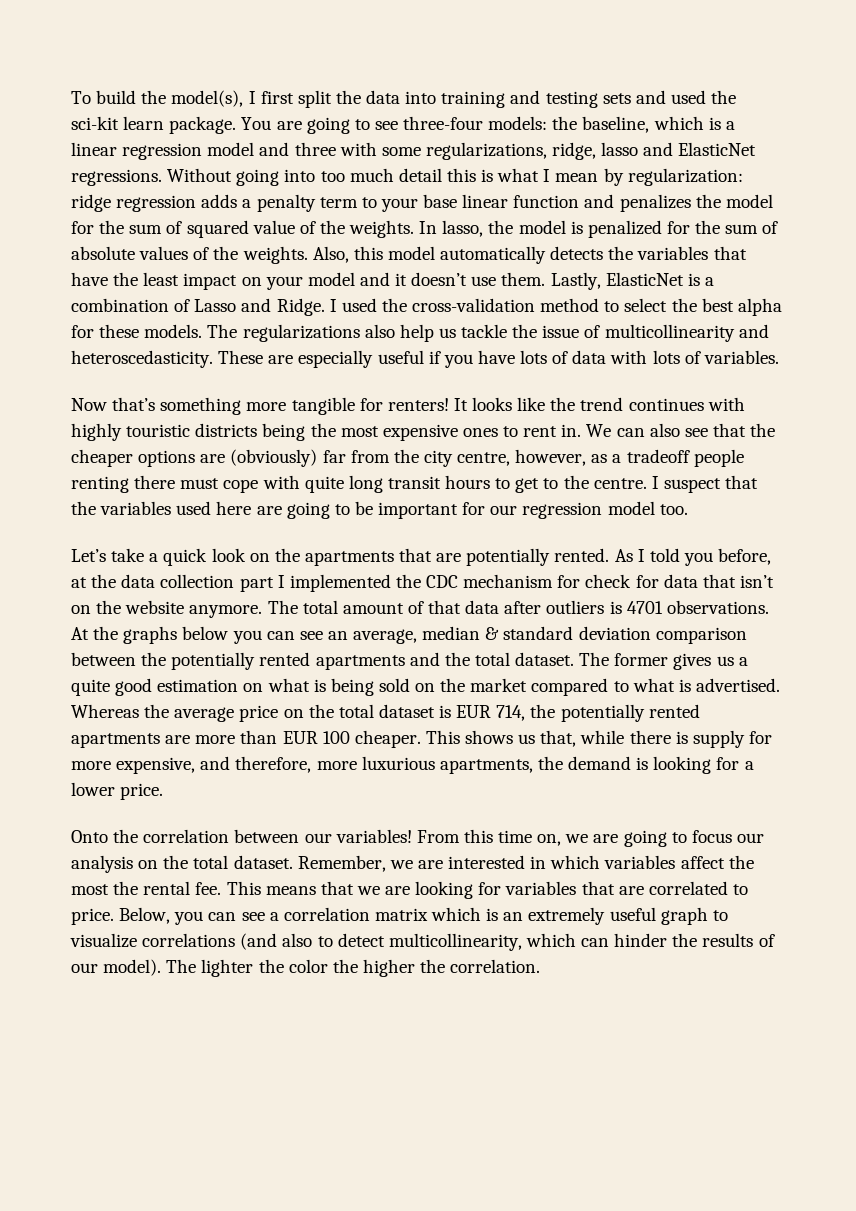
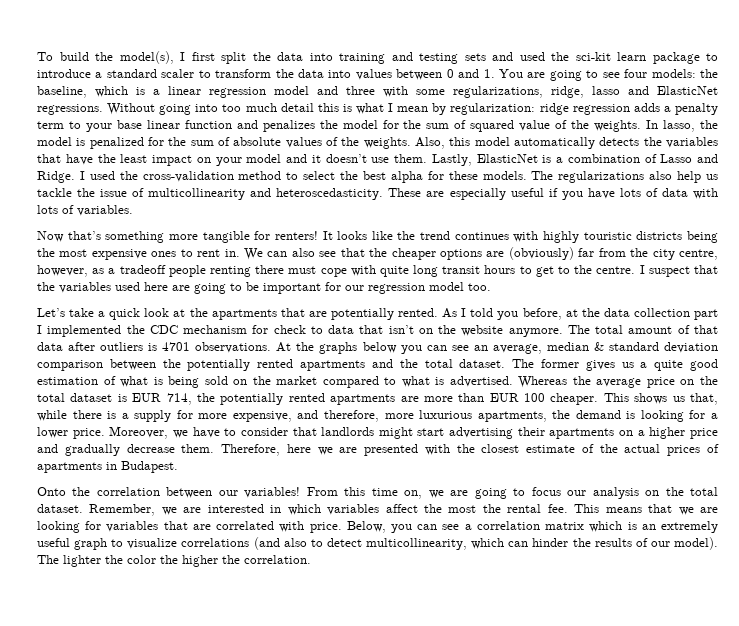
[169,116,237,134] package. -> [652,52,718,64] [37,69,495,80] package to introduce a standard scaler to transform the data into values between 0 and 1.
[403,116,484,130] three-four -> [624,69,648,78] four
[249,553,270,562] on -> [173,309,186,317] at
[635,575,659,588] for -> [310,326,323,334] to
[243,683,264,692] on -> [103,376,116,385] of
(688, 737) none -> [121,413,129,419] a
(164, 791) none -> [109,426,718,439] [37,444,719,456] [37,461,178,473] Moreover, we have to consider that landlords might start advertising their apartments on a higher price and gradually decrease them. Therefore, here we are presented with the closest estimate of the actual prices of apartments in Budapest.
[732,884,748,895] to -> [279,521,305,532] with

